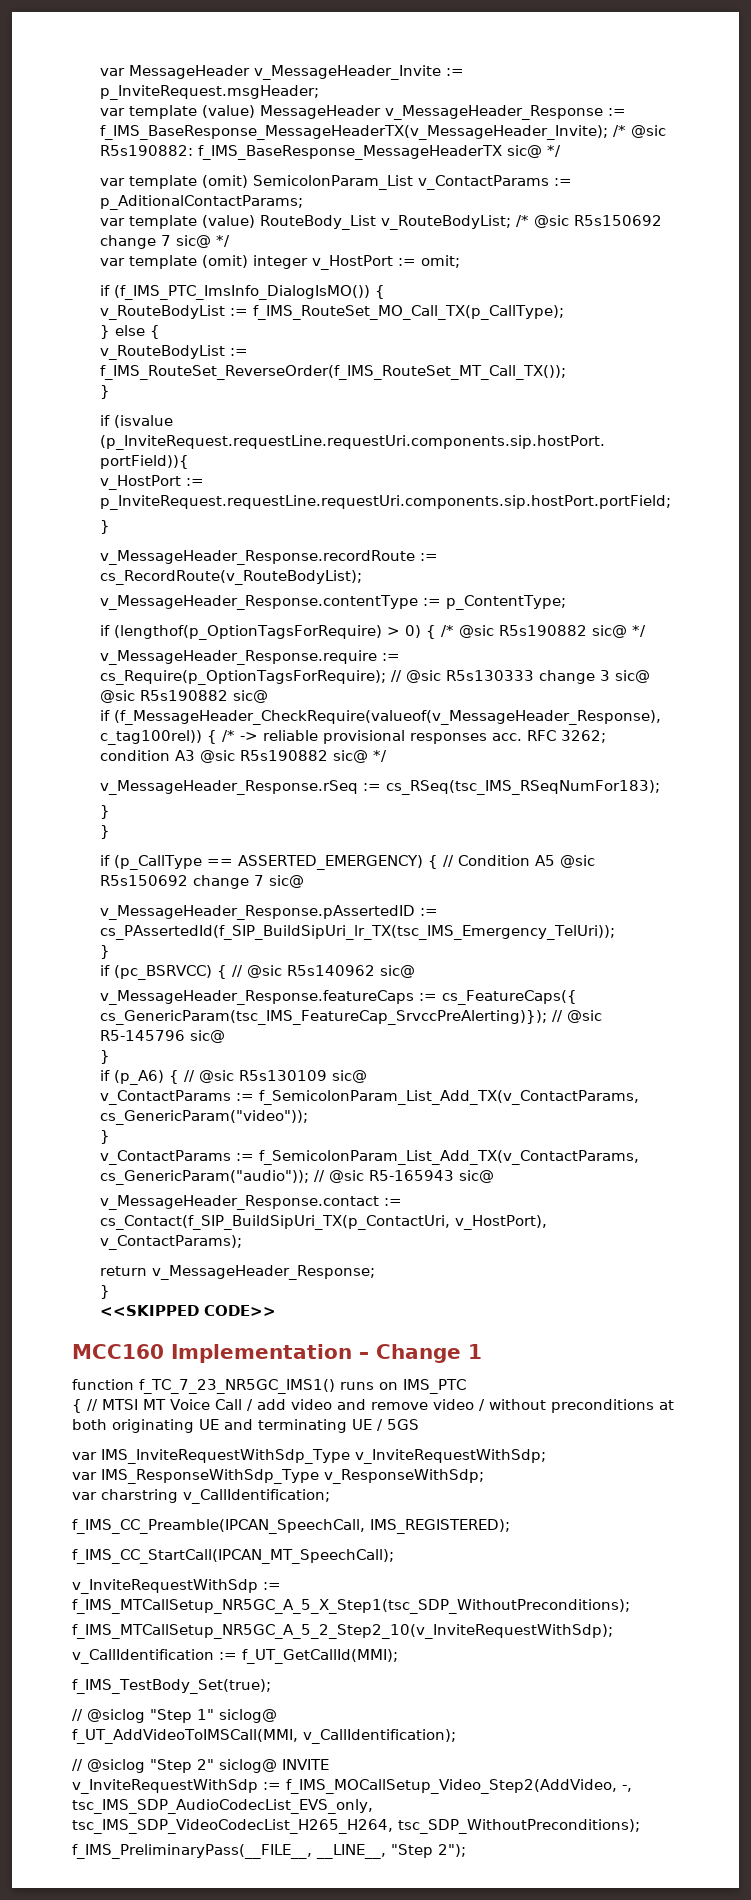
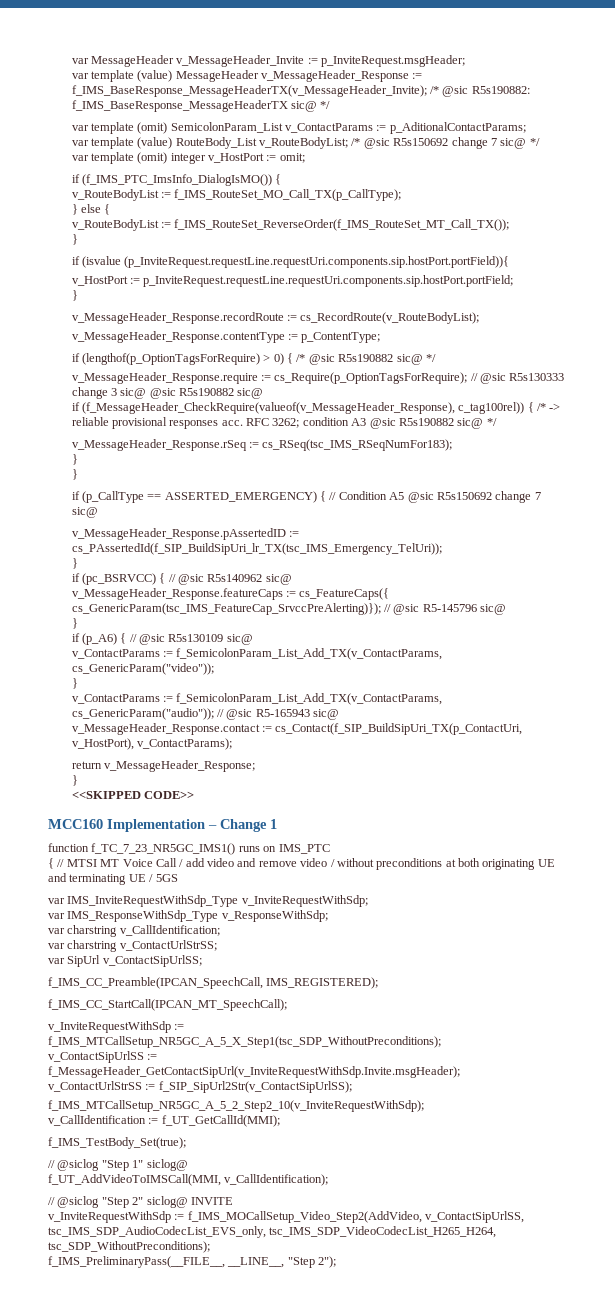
(330, 1496) none -> [48,940,217,952] [48,955,202,967] // var charstring v_ContactUrlStrSS; // var SipUrl v_ContactSipUrlSS;
(630, 1606) none -> [48,1051,158,1063] [48,1066,460,1078] [48,1081,352,1093] // v_ContactSipUrlSS := f_MessageHeader_GetContactSipUrl(v_InviteRequestWithSdp.Invite.msgHeader); // v_ContactUrlStrSS := f_SIP_SipUrl2Str(v_ContactSipUrlSS);
[622,1785,632,1792] -, -> [425,1211,525,1223] v_ContactSipUrlSS,

